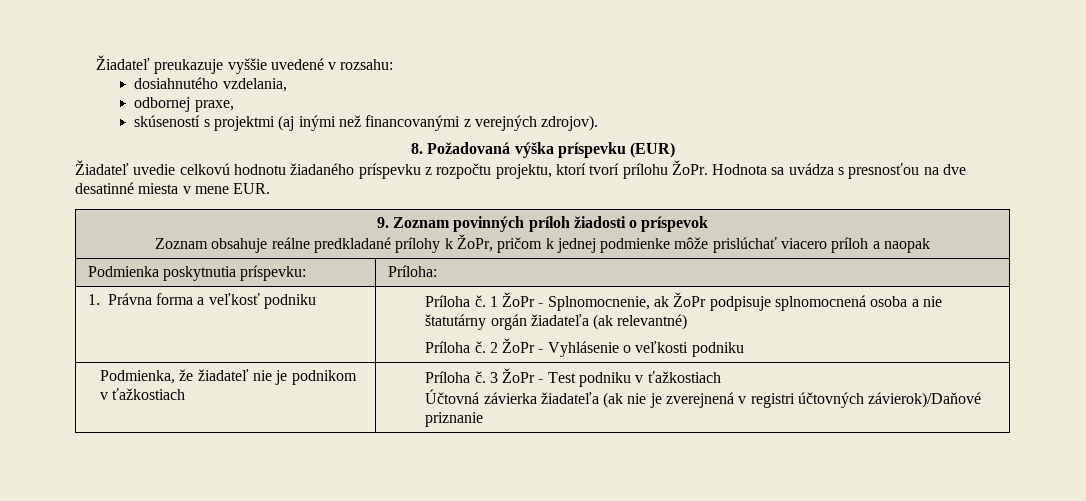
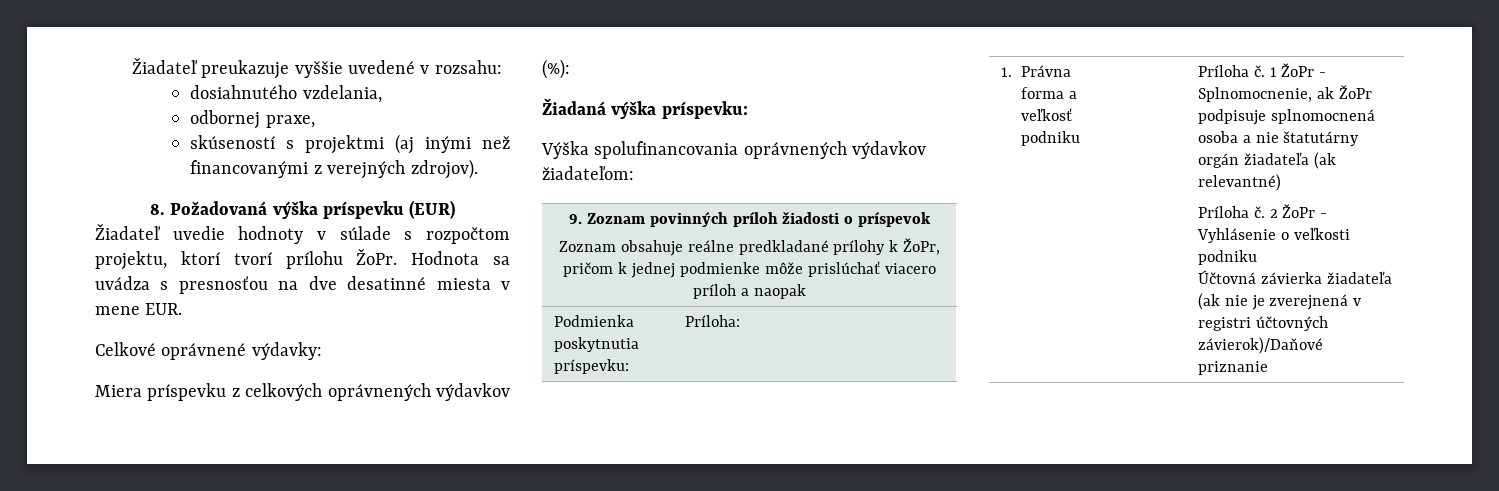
[179,163,492,179] celkovú hodnotu žiadaného príspevku z rozpočtu -> [238,226,510,244] hodnoty v súlade s rozpočtom
(271, 188) none -> [95,342,322,360] [95,383,510,401] [542,59,570,79] [542,98,748,119] [541,141,927,159] [542,166,634,180] // Celkové oprávnené výdavky: // Miera príspevku z celkových oprávnených výdavkov (%): // Žiadaná výška príspevku: // Výška spolufinancovania oprávnených výdavkov žiadateľom:
[100,369,357,385] [100,388,186,400] [425,368,721,387] // Podmienka, že žiadateľ nie je podnikom v ťažkostiach | Príloha č. 3 ŽoPr - Test podniku v ťažkostiach -> (1257, 257) none

